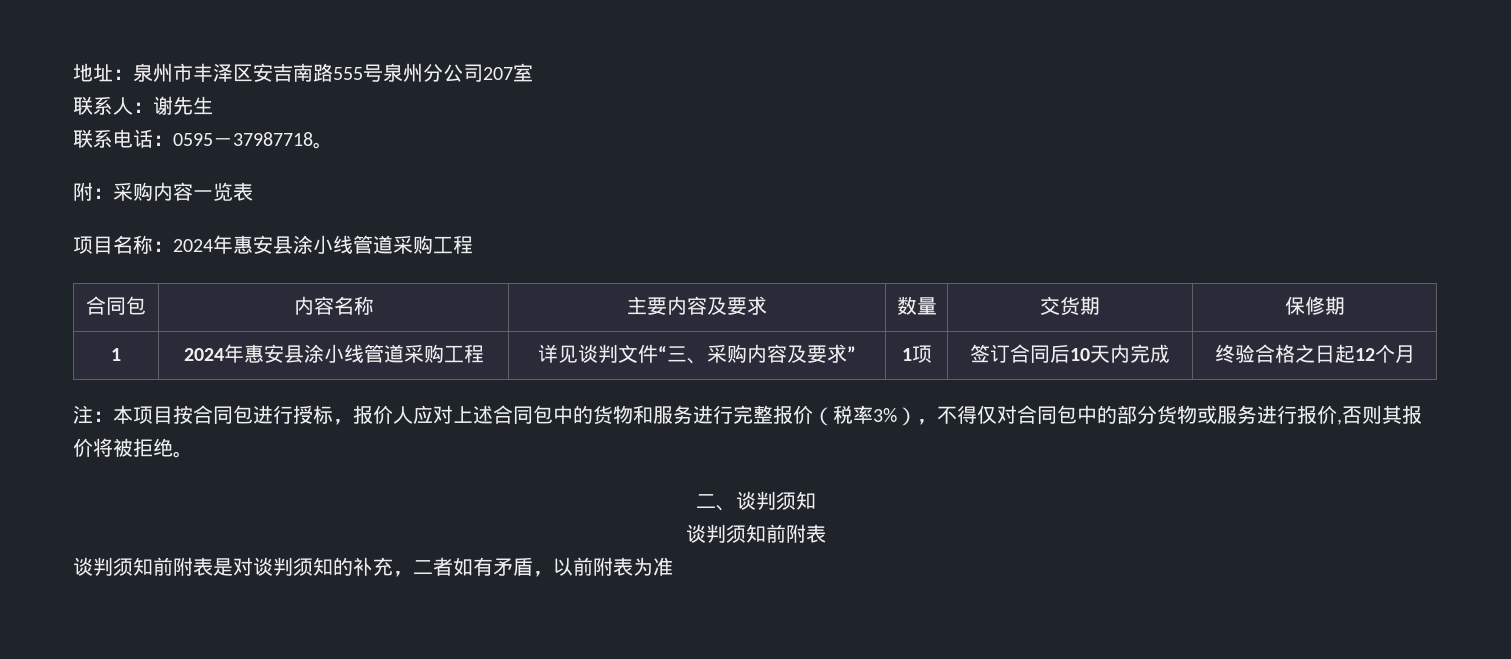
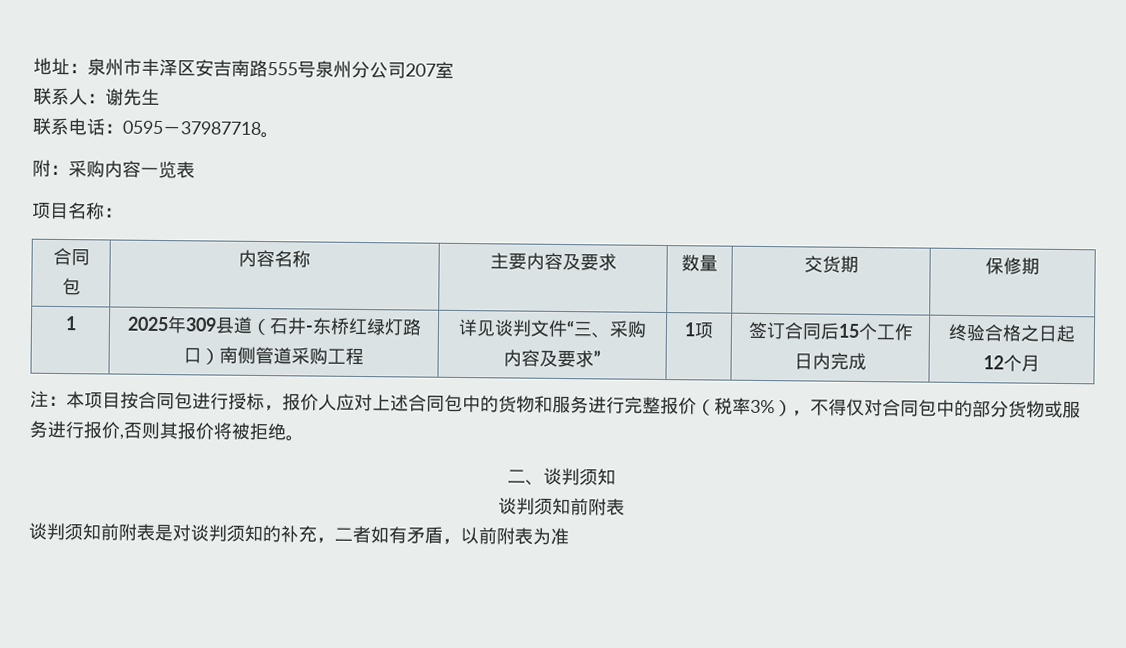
[173,235,473,254] 2024年惠安县涂小线管道采购工程 -> (123, 212) none
[183,344,364,363] 2024年惠安县涂小线 -> [126,316,422,336] [183,346,256,365] 2025年309县道（石井-东桥红绿灯路口）南侧
[1070,345,1110,363] 10天 -> [837,322,914,341] [793,353,813,370] 15个工作日

